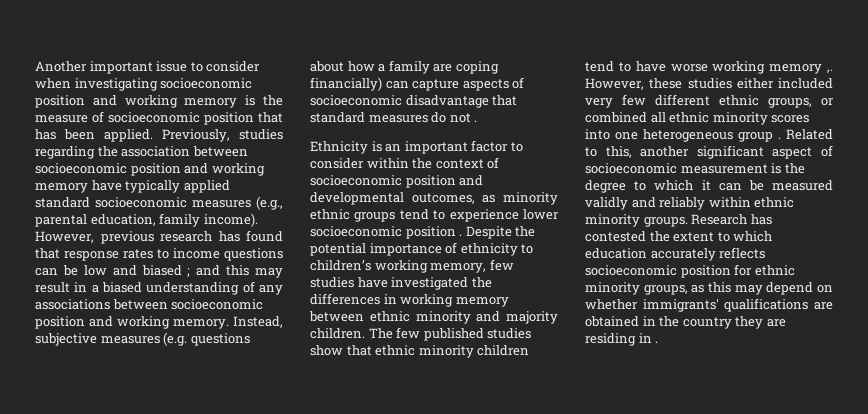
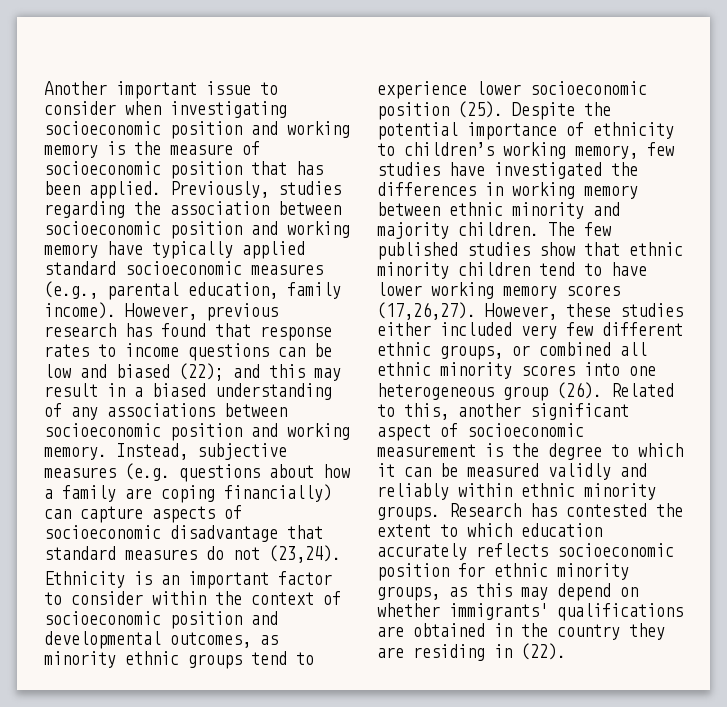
[187,268,191,277] ; -> [179,363,224,381] (22);
[474,120,478,122] . -> [269,545,341,563] (23,24).
[459,234,463,236] . -> [458,101,503,118] (25).
[670,61,833,74] worse working memory ,. -> [377,282,620,299] [377,302,476,320] lower working memory scores (17,26,27).
[778,137,781,139] . -> [557,382,602,399] (26).
[655,341,659,343] . -> [521,643,566,660] (22).

